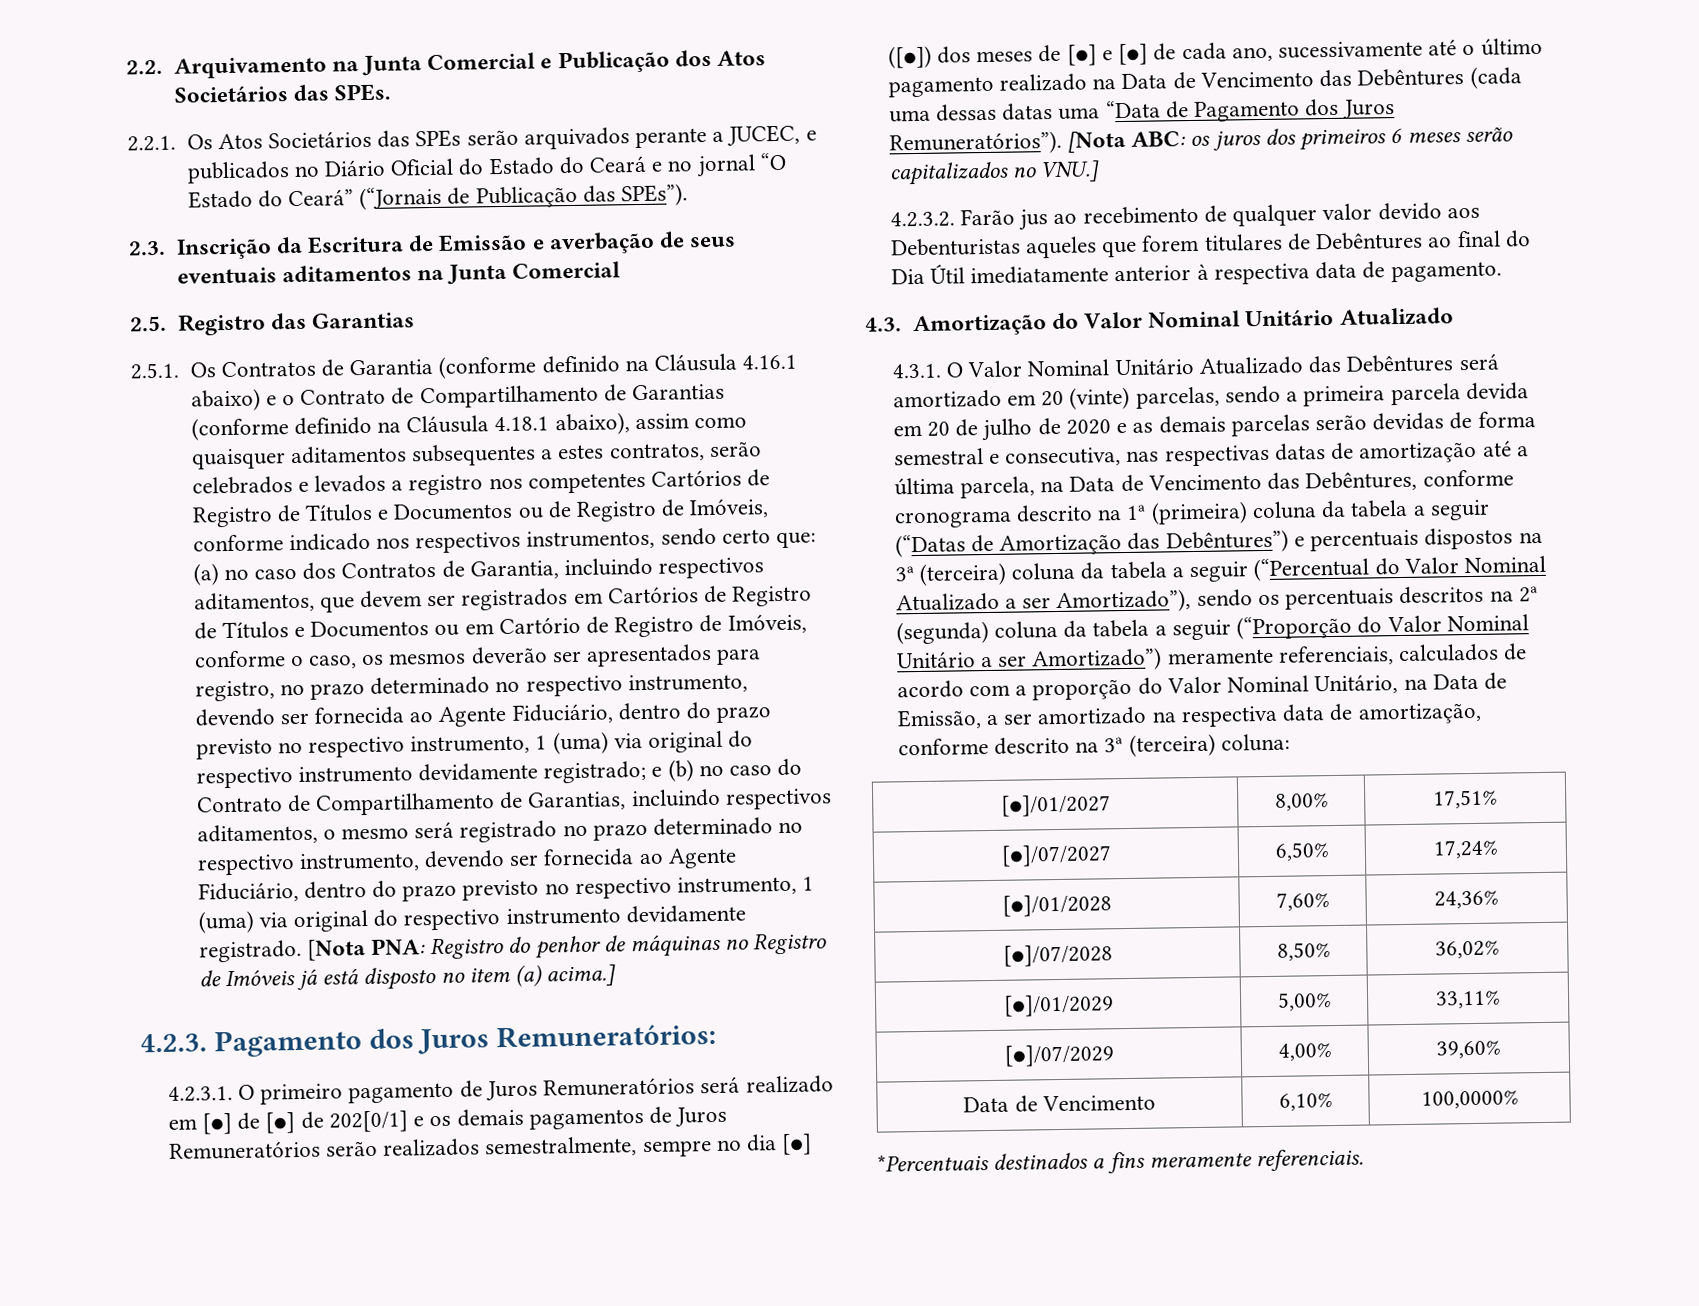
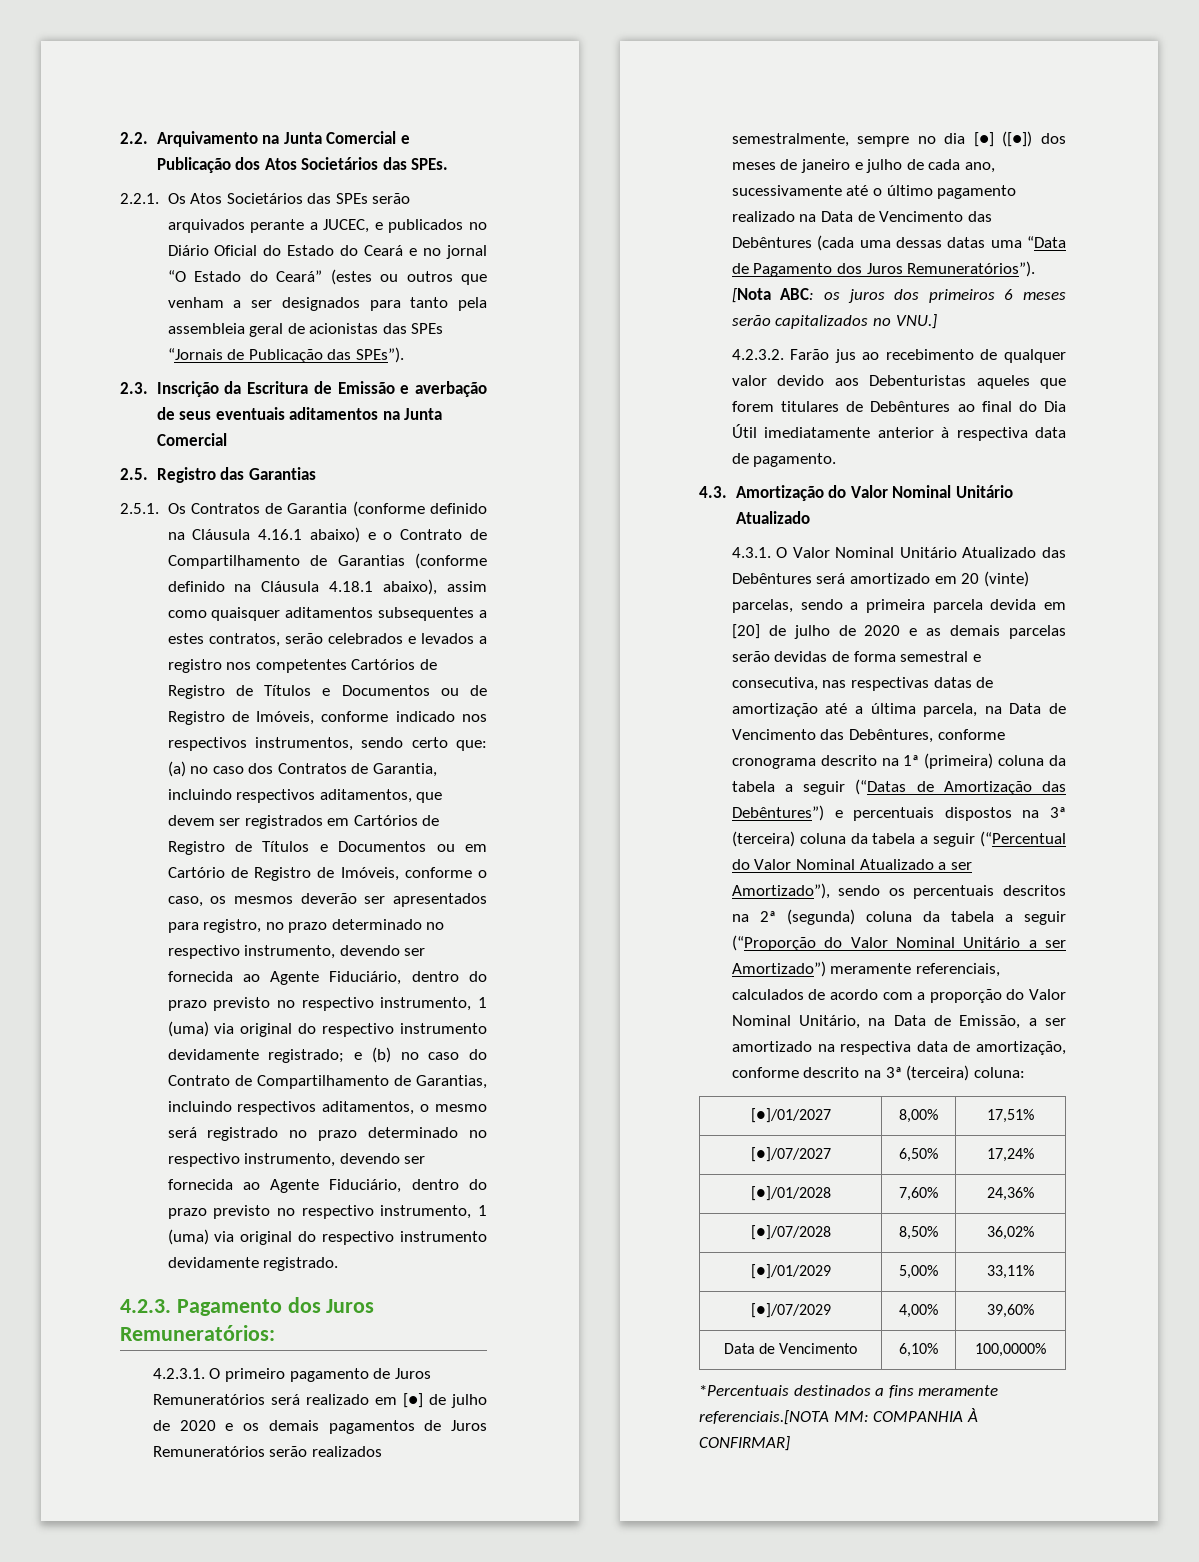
[359,186,443,211] (“Jornais -> [330,269,487,285] [167,297,487,311] [167,323,444,337] [167,348,223,360] (estes ou outros que venham a ser designados para tanto pela assembleia geral de acionistas das SPEs “Jornais
[306,932,828,961] [198,964,617,991] [Nota PNA: Registro do penhor de máquinas no Registro de Imóveis já está disposto no item (a) acima.] -> (339, 1264) none
[265,1110,408,1134] [●] de 202[0/1] -> [451,1394,487,1408] [152,1420,216,1431] julho de 2020
[1066,43,1149,66] [●] e [●] -> [801,159,903,173] janeiro e julho
[927,421,951,437] 20 -> [731,624,760,639] [20]
[1256,1148,1365,1172] referenciais. -> [699,1408,978,1425] [699,1436,790,1451] referenciais.[NOTA MM: COMPANHIA À CONFIRMAR]

